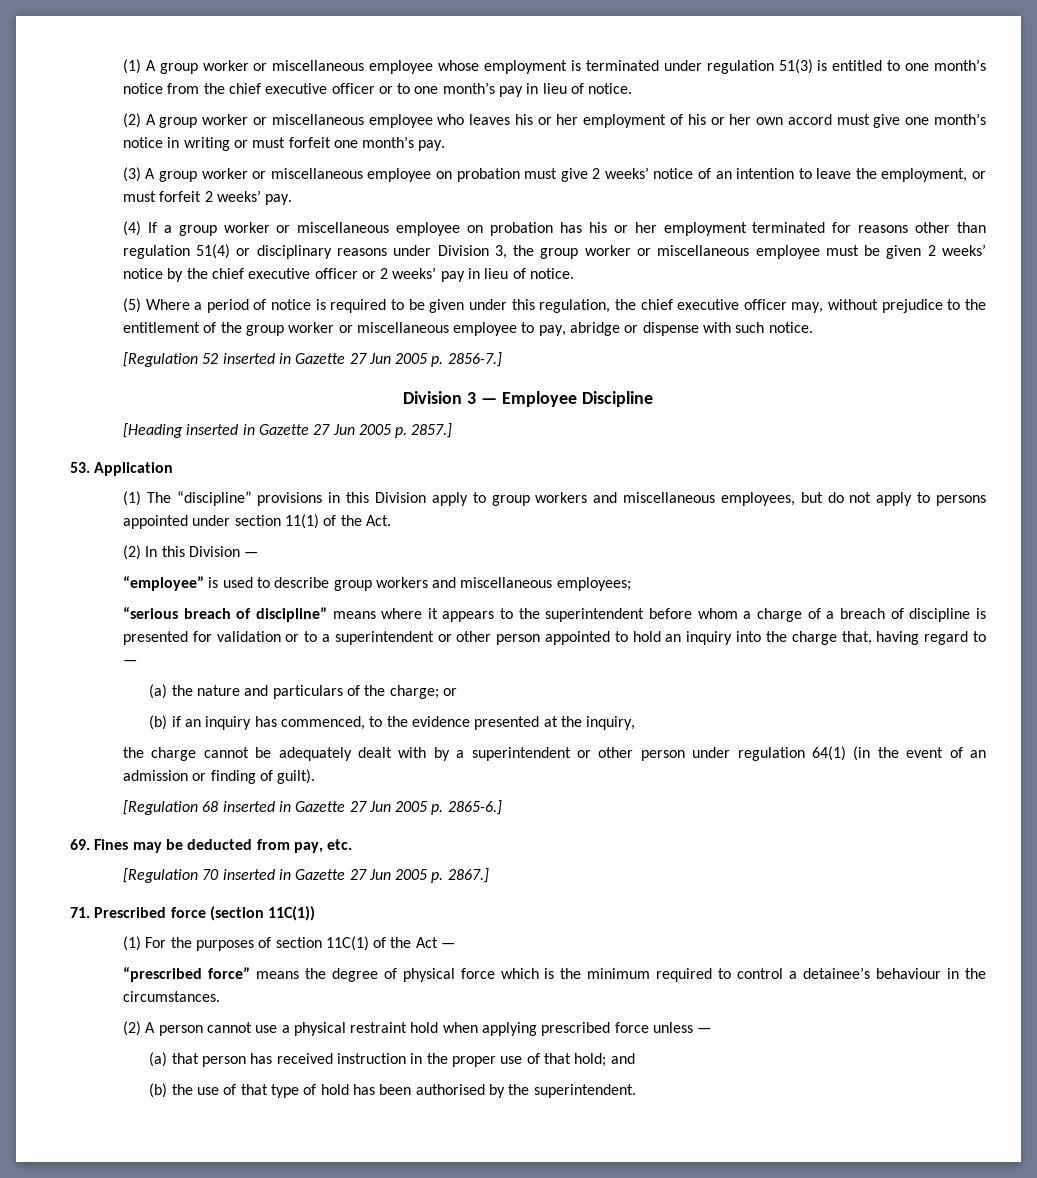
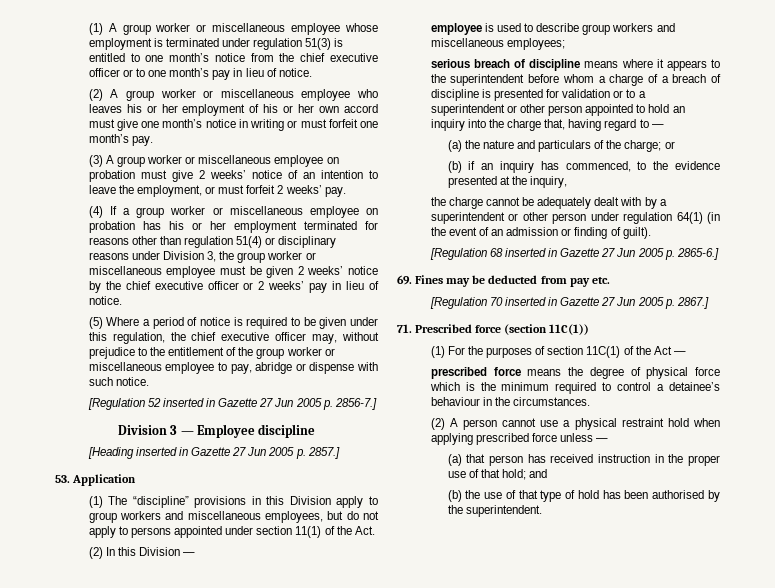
[581,391,653,407] Discipline -> [258,424,316,438] discipline
[122,576,204,591] “employee” -> [430,23,482,35] employee
[122,607,327,622] “serious breach of discipline” -> [430,59,581,71] serious breach of discipline
[293,842,323,853] pay, -> [569,278,590,287] pay
[122,967,250,982] “prescribed force” -> [430,367,521,379] prescribed force

